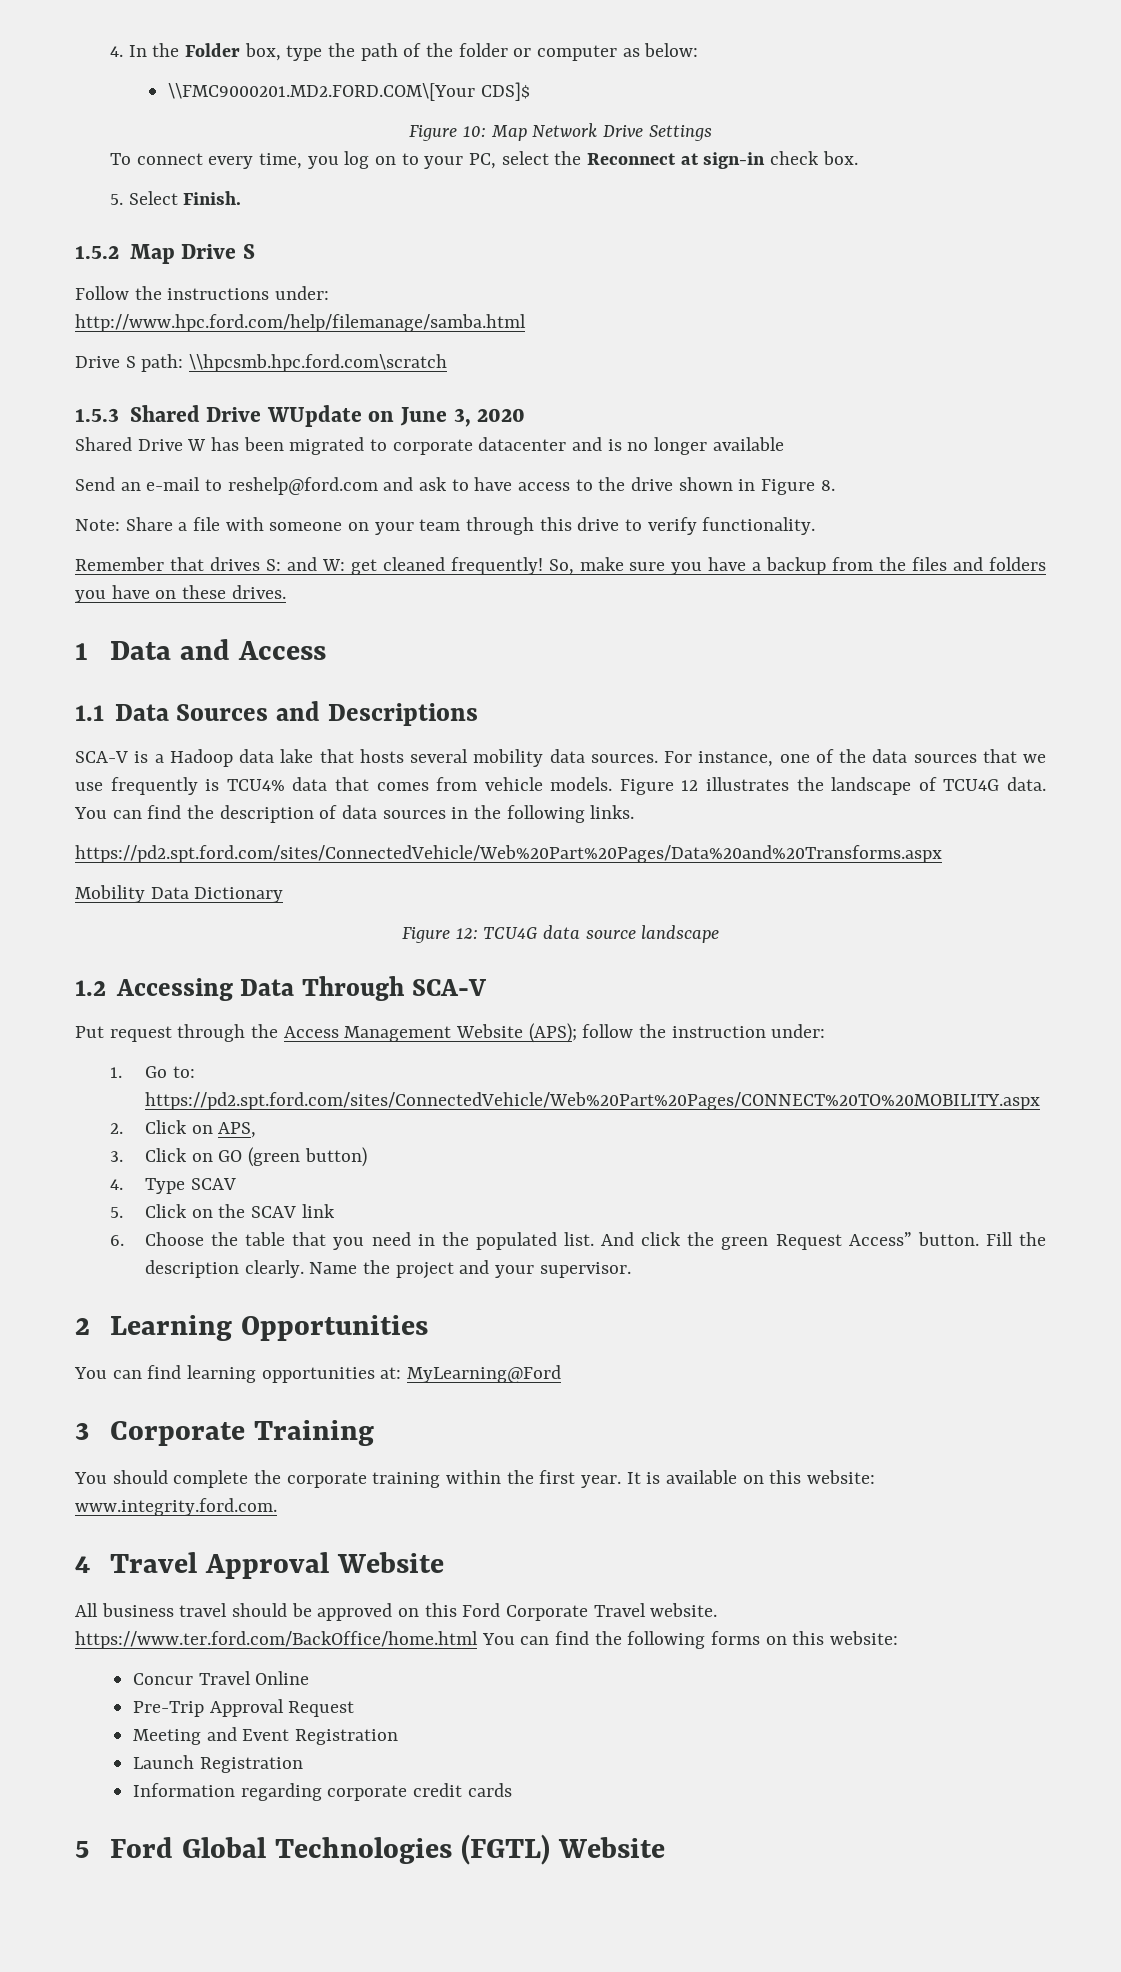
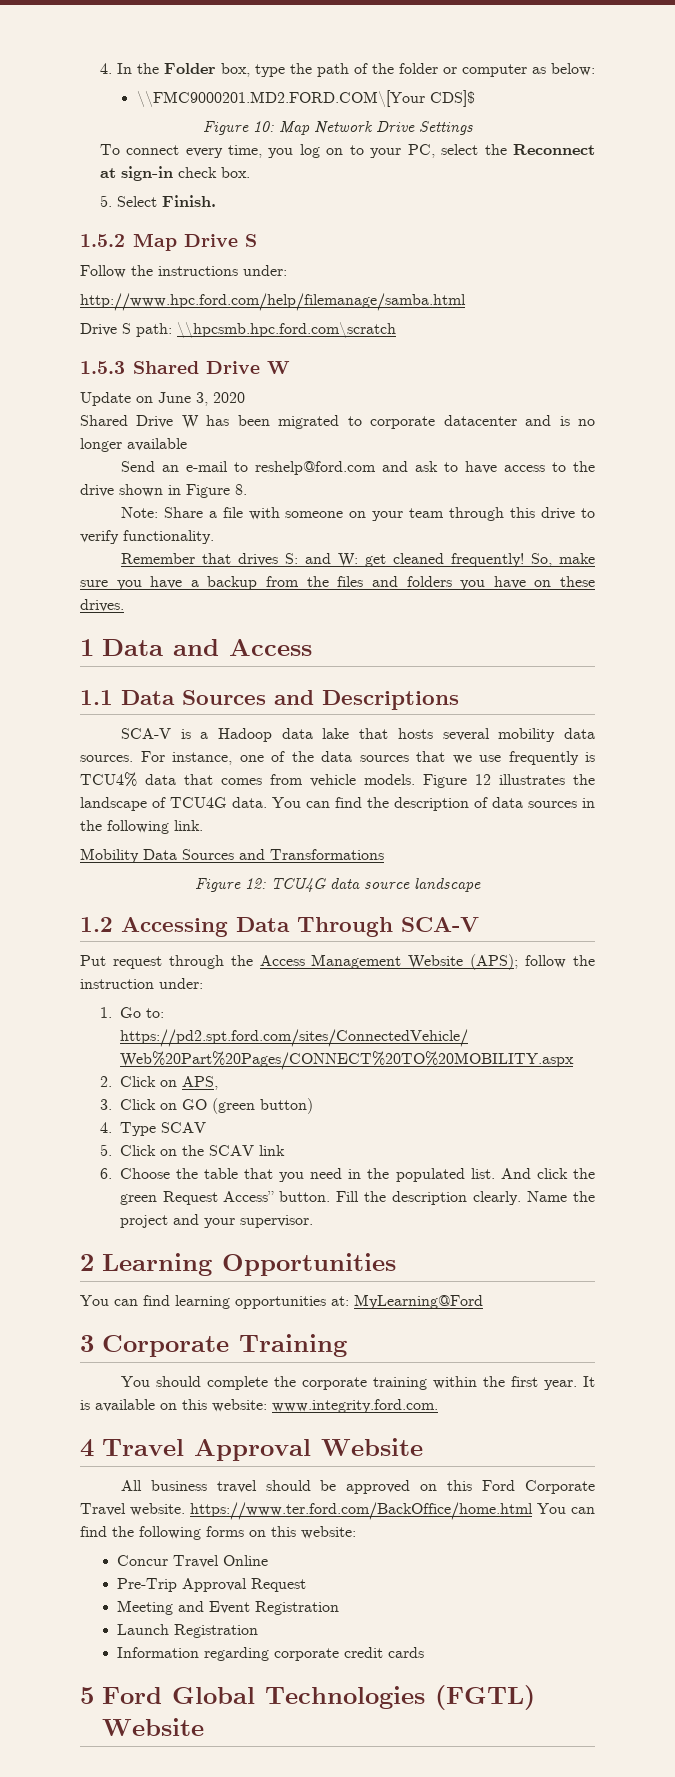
[266,405,362,427] WUpdate -> [267,361,290,374] [80,392,131,406] W // Update
[590,805,635,819] [75,845,942,863] links. // https://pd2.spt.ford.com/sites/ConnectedVehicle/Web%20Part%20Pages/Data%20and%20Transforms.aspx -> [174,820,203,831] link.
[194,887,284,903] Dictionary -> [182,849,384,860] Sources and Transformations

